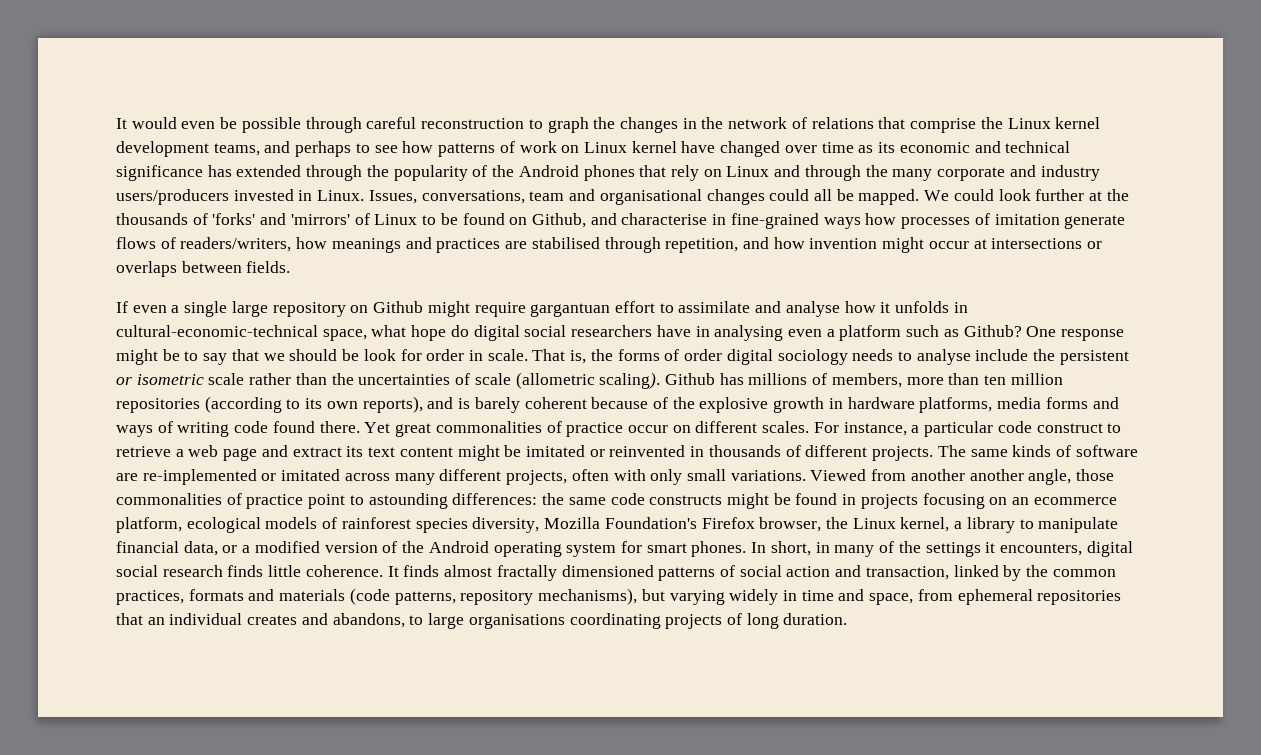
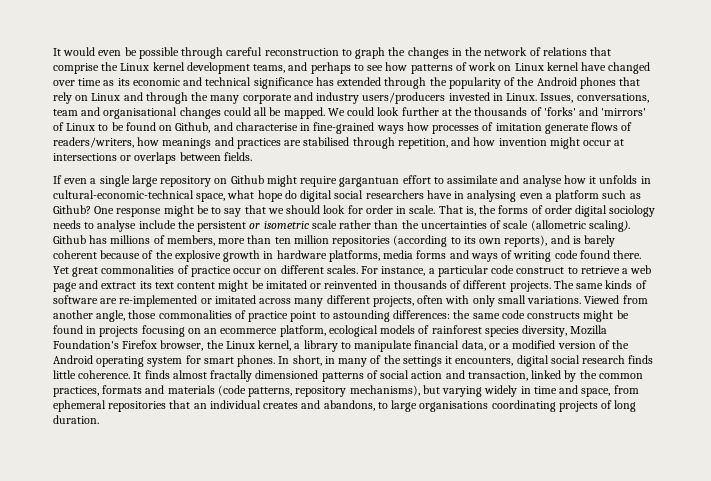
[342,349,360,361] be -> (321, 209) none
[969,469,1024,481] another -> (93, 314) none

